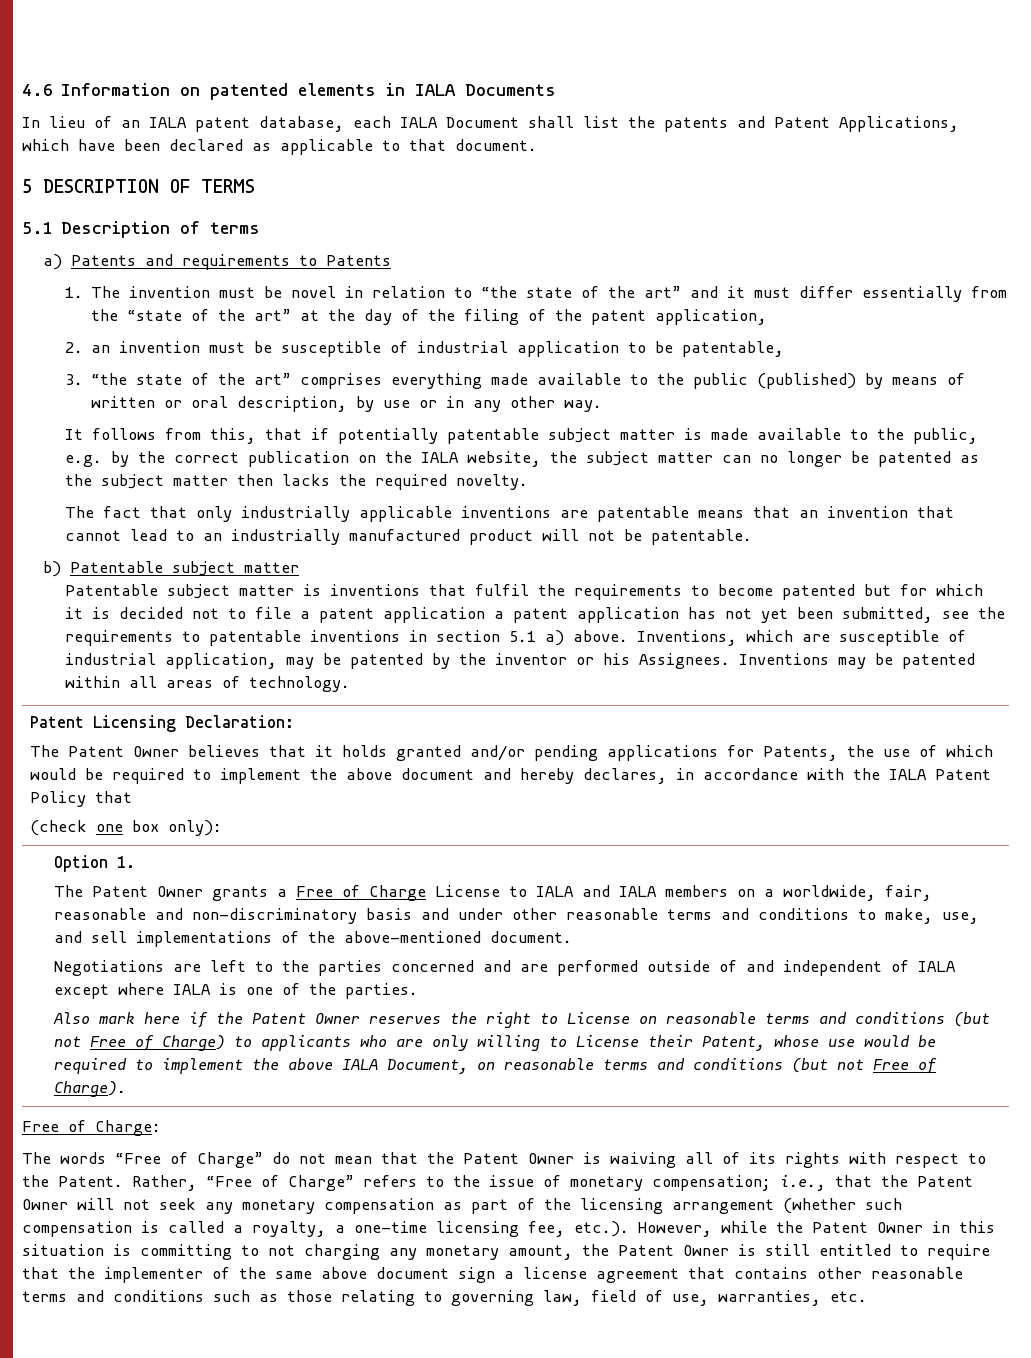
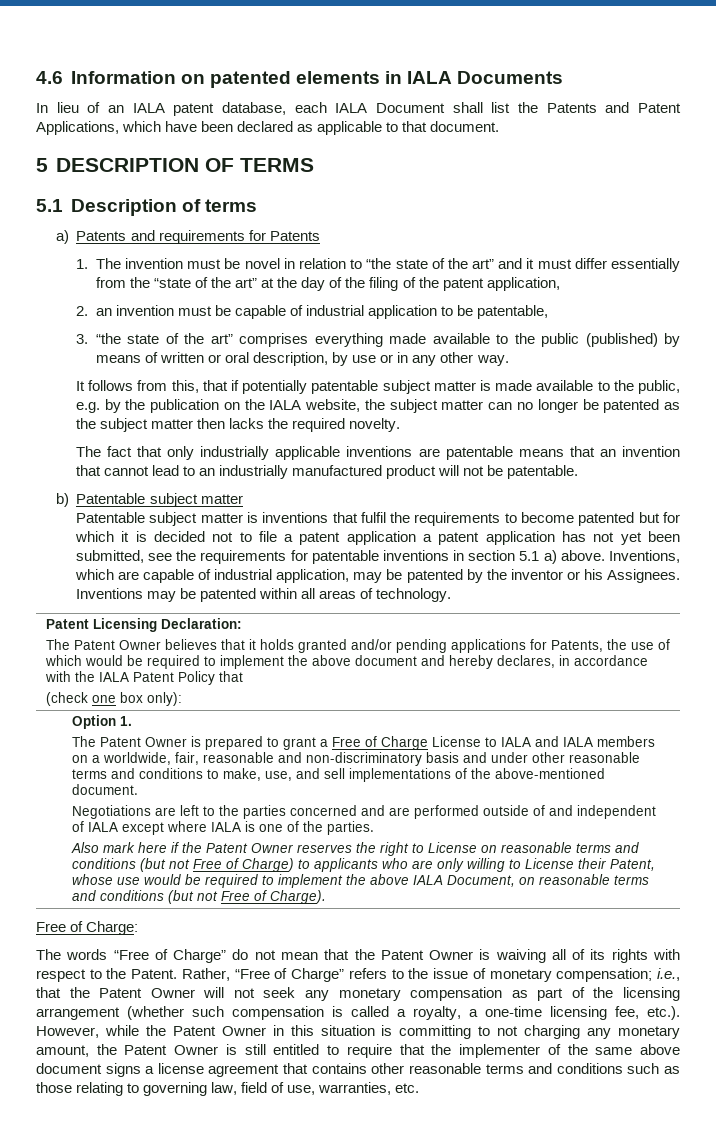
[664,117,728,132] patents -> [546,103,597,113] Patents
[298,255,317,266] to -> [248,230,266,241] for
[281,341,382,357] susceptible -> [235,305,287,319] capable
[173,452,239,463] correct -> (146, 404) none
[181,631,200,642] to -> [290,550,308,561] for
[838,630,939,646] susceptible -> [143,569,195,583] capable
[211,886,268,901] grants -> [190,736,316,750] is prepared to grant
[458,1267,495,1283] sign -> [105,1063,141,1077] signs

